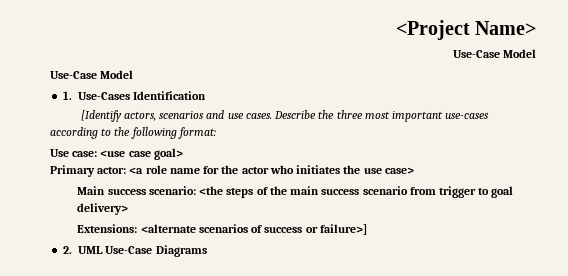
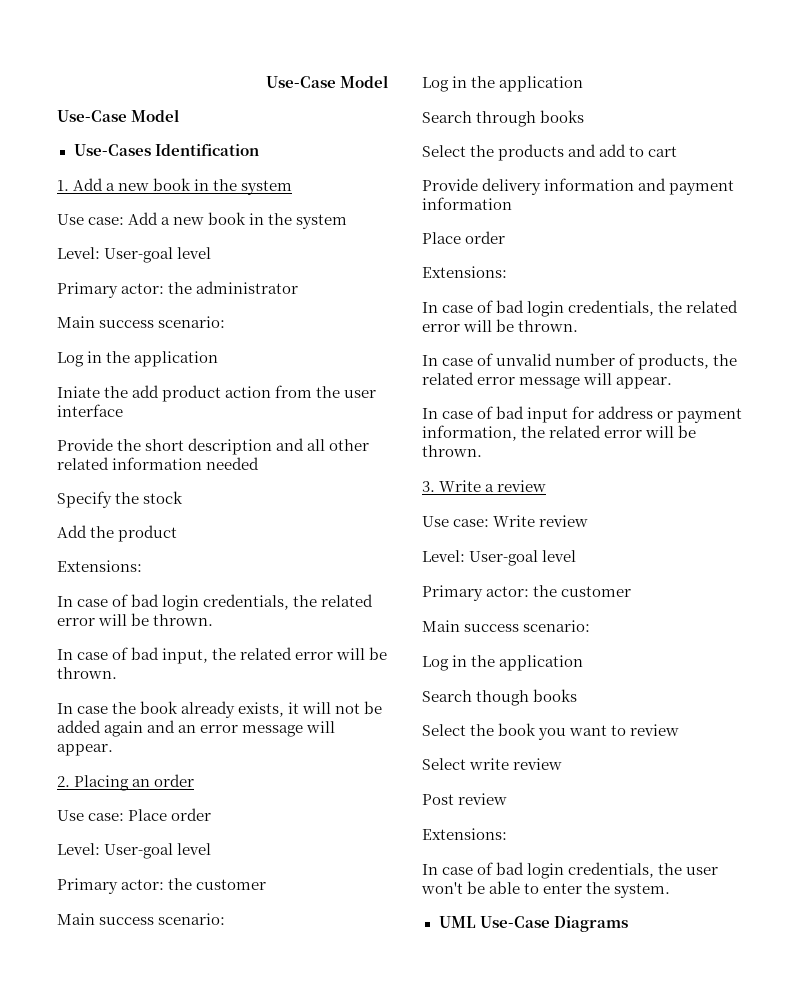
[395,20,536,40] <Project Name> // -> (265, 82) none
[63,91,73,100] 1. -> (180, 115) none
[80,110,490,122] [50,127,216,139] [50,148,183,160] [50,165,414,177] [77,186,514,198] [77,203,129,215] [77,224,367,235] [63,246,73,254] [Identify actors, scenarios and use cases. Describe the three most important use-cases according to the following format: // Use case: <use case goal> // Primary actor: <a role name for the actor who initiates the use case> // Main success scenario: <the steps of the main success scenario from trigger to goal delivery> // Extensions: <alternate scenarios of success or failure>] // 2. -> [57,178,293,195] [57,212,348,229] [57,247,212,263] [57,281,299,298] [57,316,226,328] [57,351,219,367] [57,385,377,402] [57,404,123,417] [57,438,370,455] [57,457,260,470] [57,491,184,508] [57,525,178,542] [57,560,142,572] [57,594,374,611] [57,613,214,626] [57,647,388,664] [57,667,117,679] [57,701,383,718] [57,720,336,737] [57,744,113,756] [57,774,195,791] [57,808,212,821] [57,843,212,859] [57,878,267,894] [57,913,226,925] [422,76,584,92] [422,110,585,127] [422,144,678,161] [422,178,735,195] [422,197,512,210] [422,231,506,244] [422,266,507,278] [422,300,739,317] [422,319,579,332] [422,353,738,370] [422,372,673,389] [422,406,743,423] [422,425,697,441] [422,445,482,457] [422,480,547,492] [422,515,589,527] [422,550,577,566] [422,585,632,601] [422,620,591,632] [422,655,584,671] [422,689,578,706] [422,723,680,740] [422,758,563,770] [422,793,508,805] [422,828,507,840] [422,862,719,879] [421,881,671,898] 1. Add a new book in the system // Use case: Add a new book in the system // Level: User-goal level // Primary actor: the administrator // Main success scenario: // Log in the application // Iniate the add product action from the user interface // Provide the short description and all other related information needed // Specify the stock // Add the product // Extensions: // In case of bad login credentials, the related error will be thrown. // In case of bad input, the related error will be thrown. // In case the book already exists, it will not be added again and an error message will appear. // 2. Placing an order // Use case: Place order // Level: User-goal level // Primary actor: the customer // Main success scenario: // Log in the application // Search through books // Select the products and add to cart // Provide delivery information and payment information // Place order // Extensions: // In case of bad login credentials, the related error will be thrown. // In case of unvalid number of products, the related error message will appear. // In case of bad input for address or payment information, the related error will be thrown. // 3. Write a review // Use case: Write review // Level: User-goal level // Primary actor: the customer // Main success scenario: // Log in the application // Search though books // Select the book you want to review // Select write review // Post review // Extensions: // In case of bad login credentials, the user won't be able to enter the system. //

